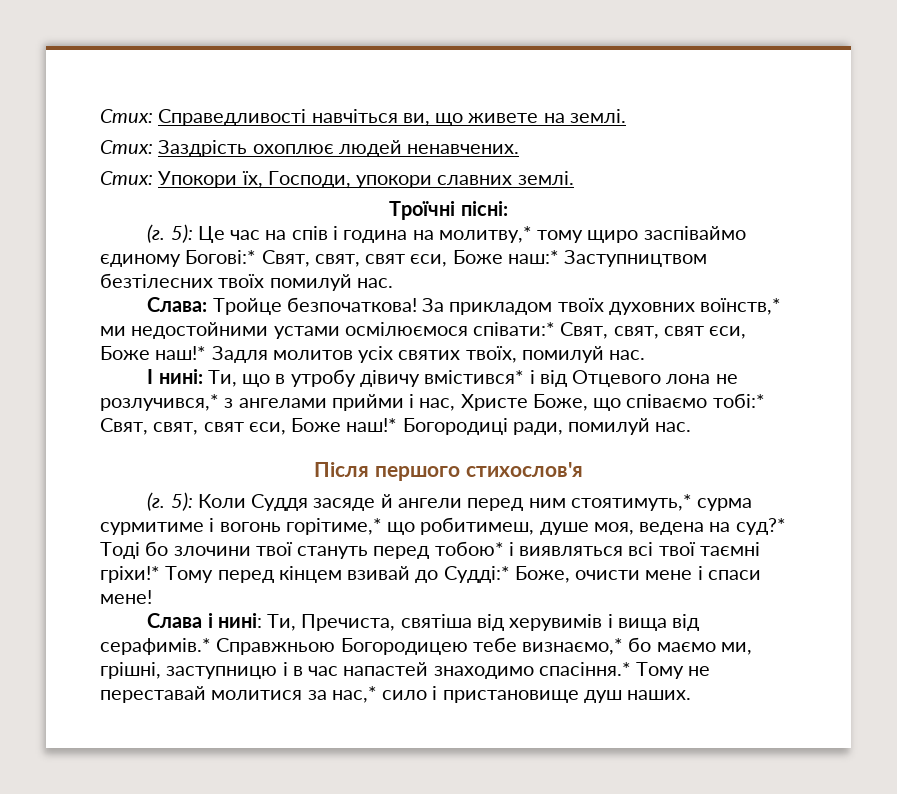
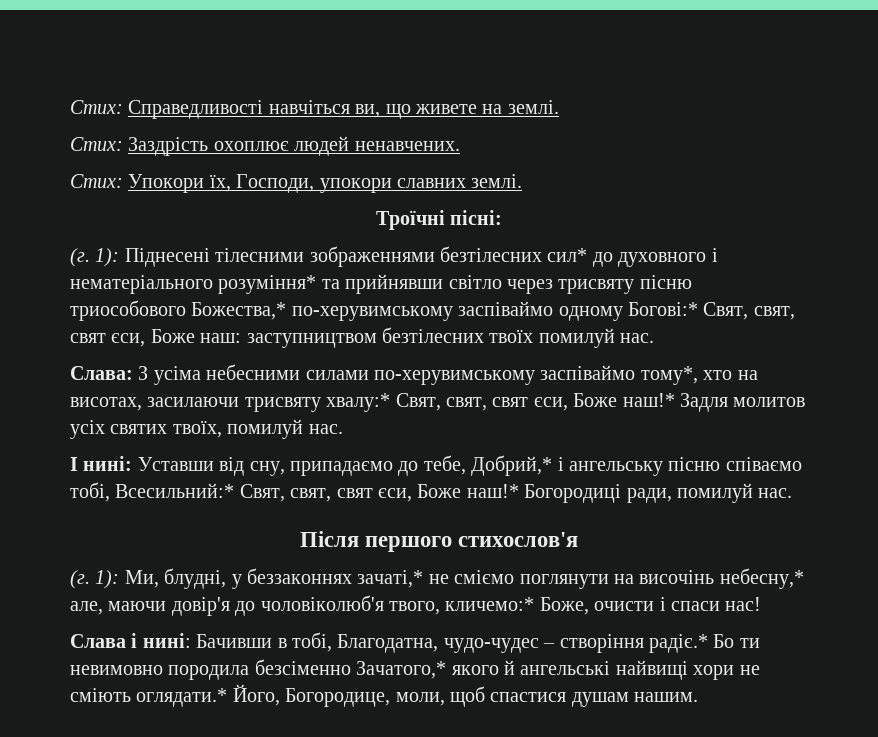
[170,224,746,243] [100,254,181,267] 5): Це час на спів і година на молитву,* тому щиро заспіваймо єдиному -> [95,246,718,267] [70,274,692,294] [70,300,623,321] 1): Піднесені тілесними зображеннями безтілесних сил* до духовного і нематеріального розуміння* та прийнявши світло через трисвяту пісню триособового Божества,* по-херувимському заспіваймо одному
[507,250,708,267] наш:* Заступництвом -> [200,333,377,348] наш: заступництвом
[212,297,782,315] [100,322,556,339] Тройце безпочаткова! За прикладом твоїх духовних воїнств,* ми недостойними устами осмілюємося співати:* -> [138,364,758,385] [70,393,391,412] З усіма небесними силами по-херувимському заспіваймо тому*, хто на висотах, засилаючи трисвяту хвалу:*
[207,369,738,387] [100,393,765,411] Ти, що в утробу дівичу вмістився* і від Отцевого лона не розлучився,* з ангелами прийми і нас, Христе Боже, що співаємо тобі:* -> [137,455,802,476] [70,482,235,502] Уставши від сну, припадаємо до тебе, Добрий,* і ангельську пісню співаємо тобі, Всесильний:*
[170,492,753,511] [100,517,786,535] [100,541,760,559] [100,566,510,583] 5): Коли Суддя засяде й ангели перед ним стоятимуть,* сурма сурмитиме і вогонь горітиме,* що робитимеш, душе моя, ведена на суд?* Тоді бо злочини твої стануть перед тобою* і виявляться всі твої таємні гріхи!* Тому перед кінцем взивай до Судді:* -> [95,568,804,589] [70,595,535,616] 1): Ми, блудні, у беззаконнях зачаті,* не сміємо поглянути на височінь небесну,* але, маючи довір'я до чоловіколюб'я твого, кличемо:*
[645,570,693,580] мене -> (655, 606) none
[100,590,152,604] мене! -> [725,597,762,611] нас!
[267,614,700,631] [100,637,752,655] [100,662,711,679] [100,686,692,703] Ти, Пречиста, святіша від херувимів і вища від серафимів.* Справжньою Богородицею тебе визнаємо,* бо маємо ми, грішні, заcтупницю і в час напастей знаходимо спасіння.* Тому не переставай молитися за нас,* сило і пристановище душ наших. -> [196,632,760,653] [70,659,760,680] [70,684,699,707] Бачивши в тобі, Благодатна, чудо-чудес – створіння радіє.* Бо ти невимовно породила безсіменно Зачатого,* якого й ангельські найвищі хори не сміють оглядати.* Його, Богородице, моли, щоб спастися душам нашим.

